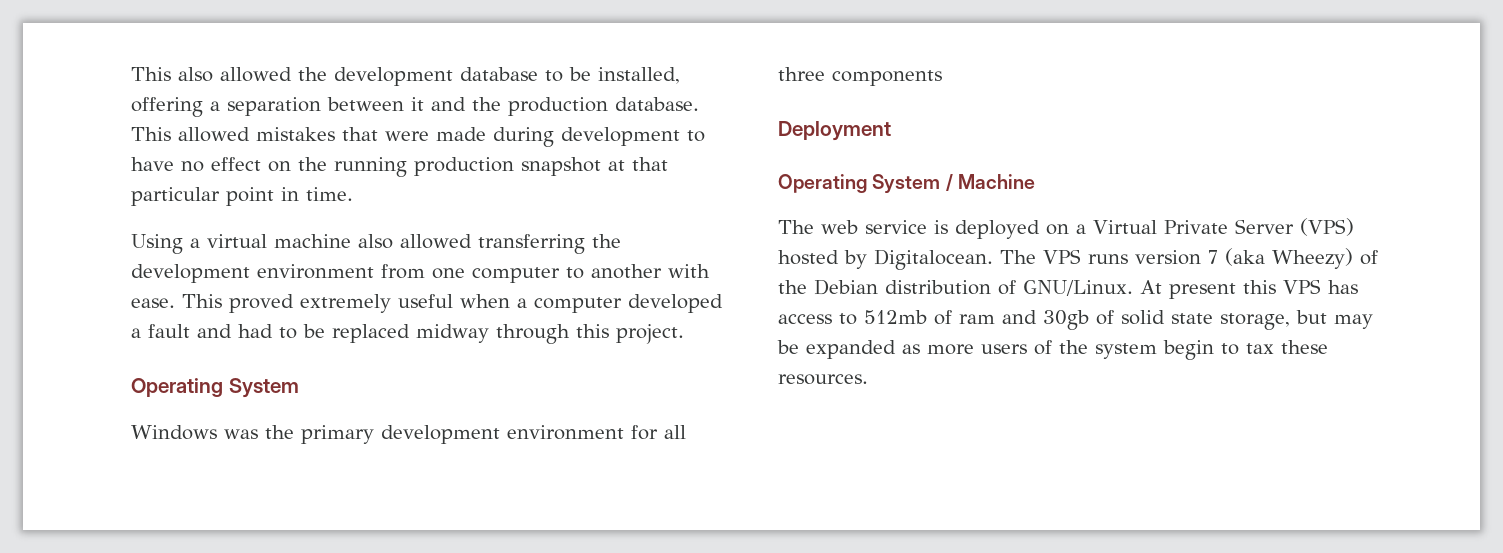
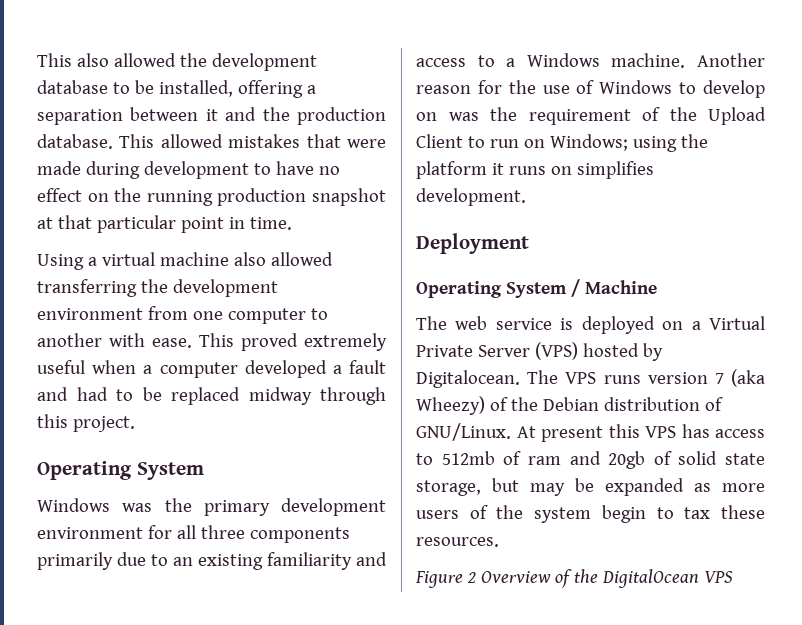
(942, 78) none -> [37,552,387,570] [416,53,765,68] [416,80,765,98] [416,107,766,125] [416,134,708,152] [416,161,654,179] [416,188,526,206] primarily due to an existing familiarity and access to a Windows machine. Another reason for the use of Windows to develop on was the requirement of the Upload Client to run on Windows; using the platform it runs on simplifies development.
[1043,310,1089,330] 30gb -> [608,451,646,469] 20gb
(868, 379) none -> [415,569,733,588] // Figure 2 Overview of the DigitalOcean VPS

